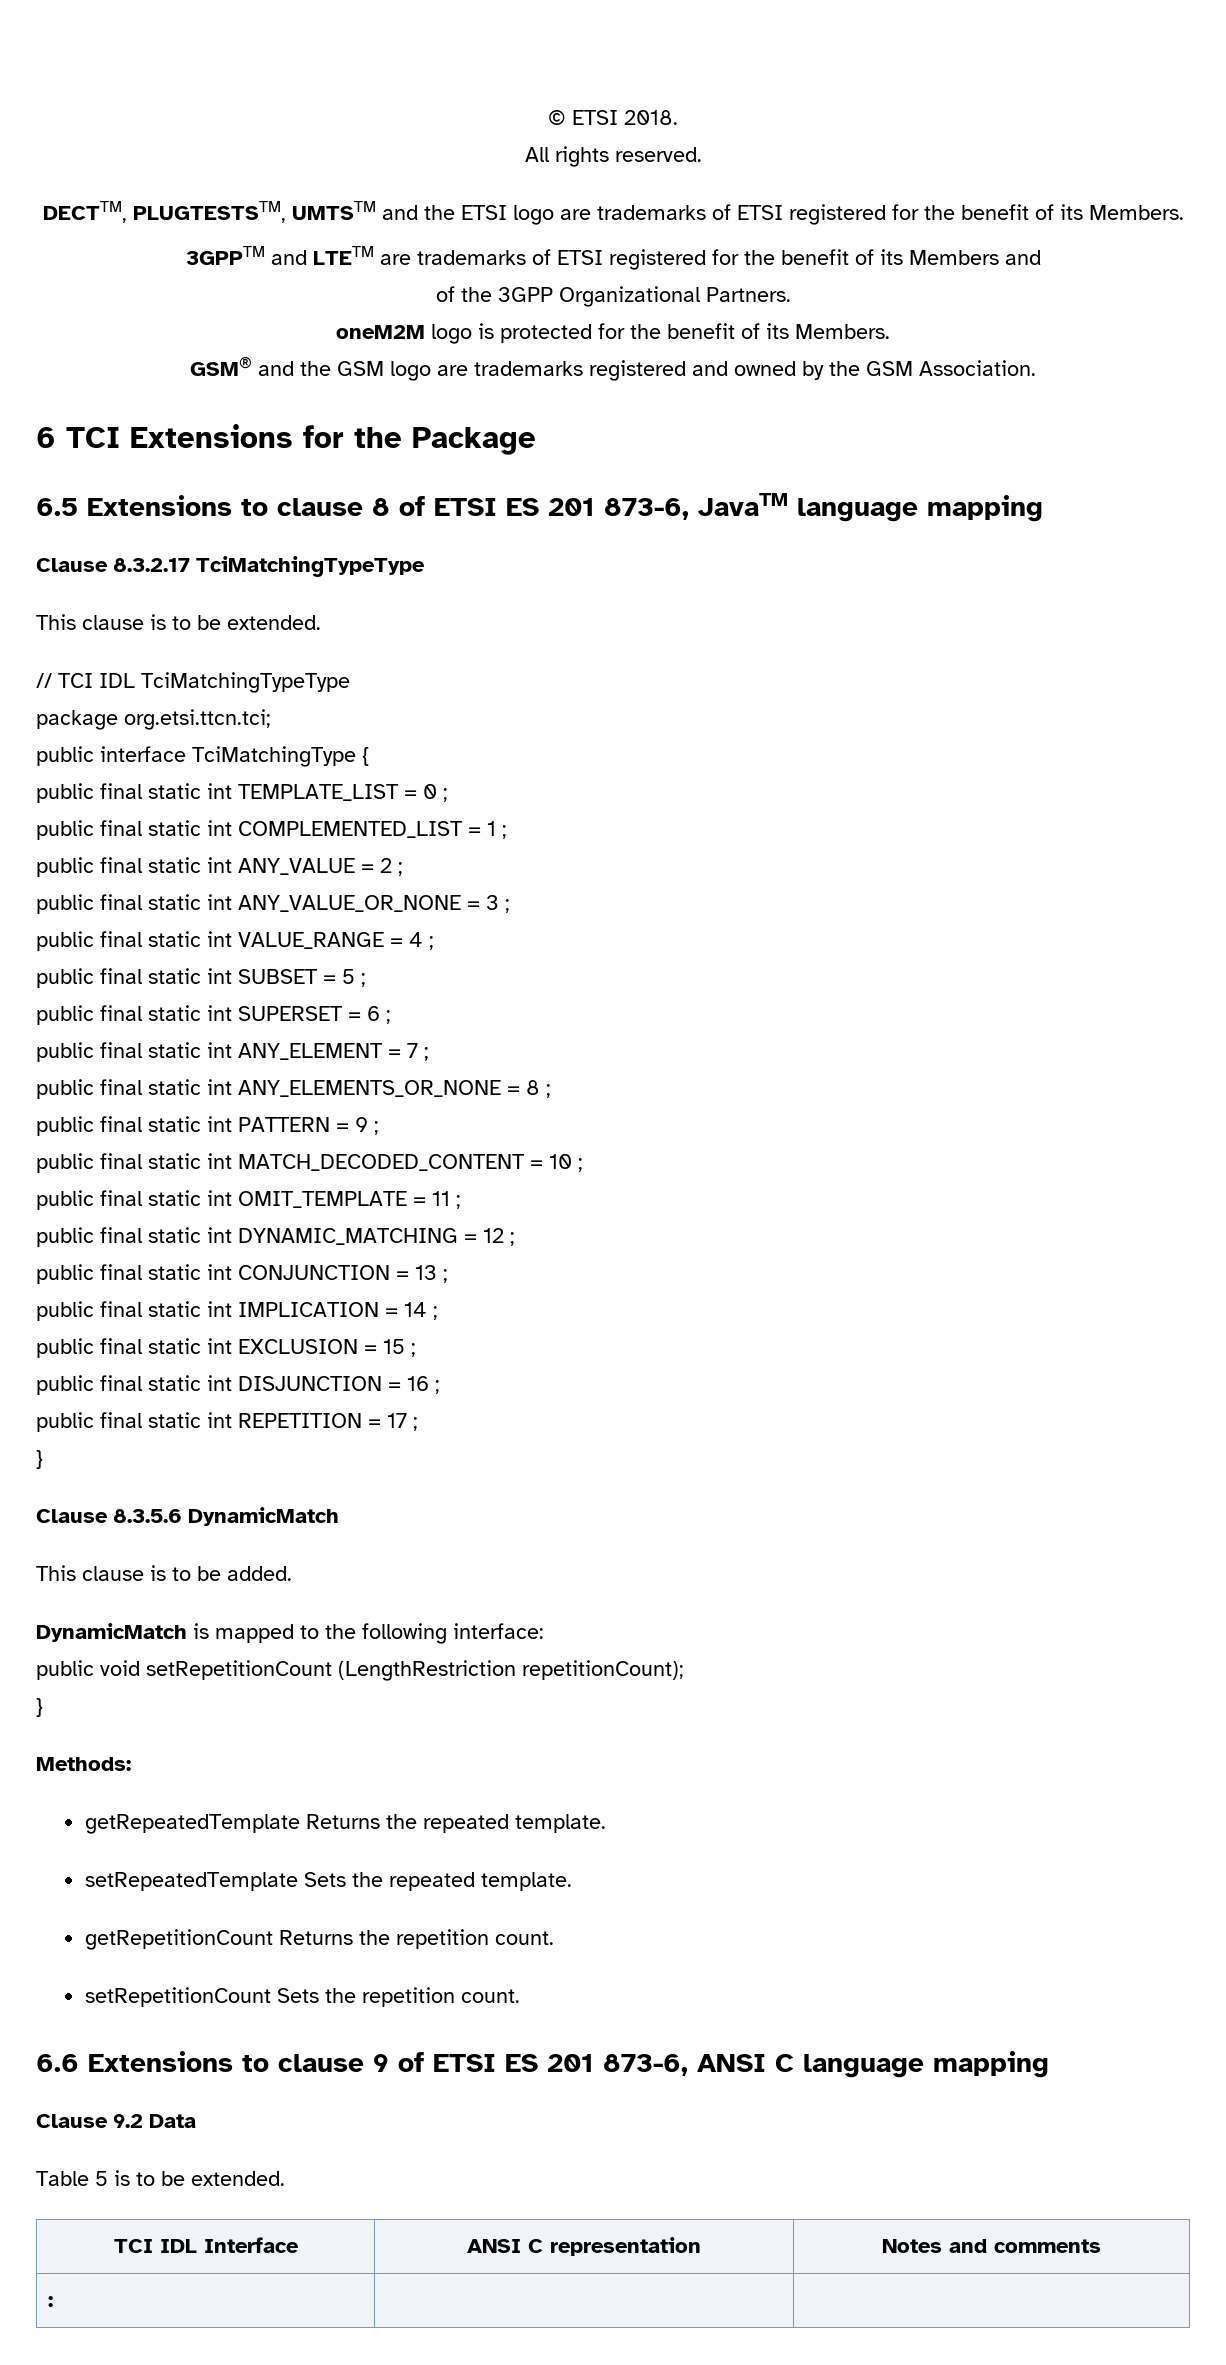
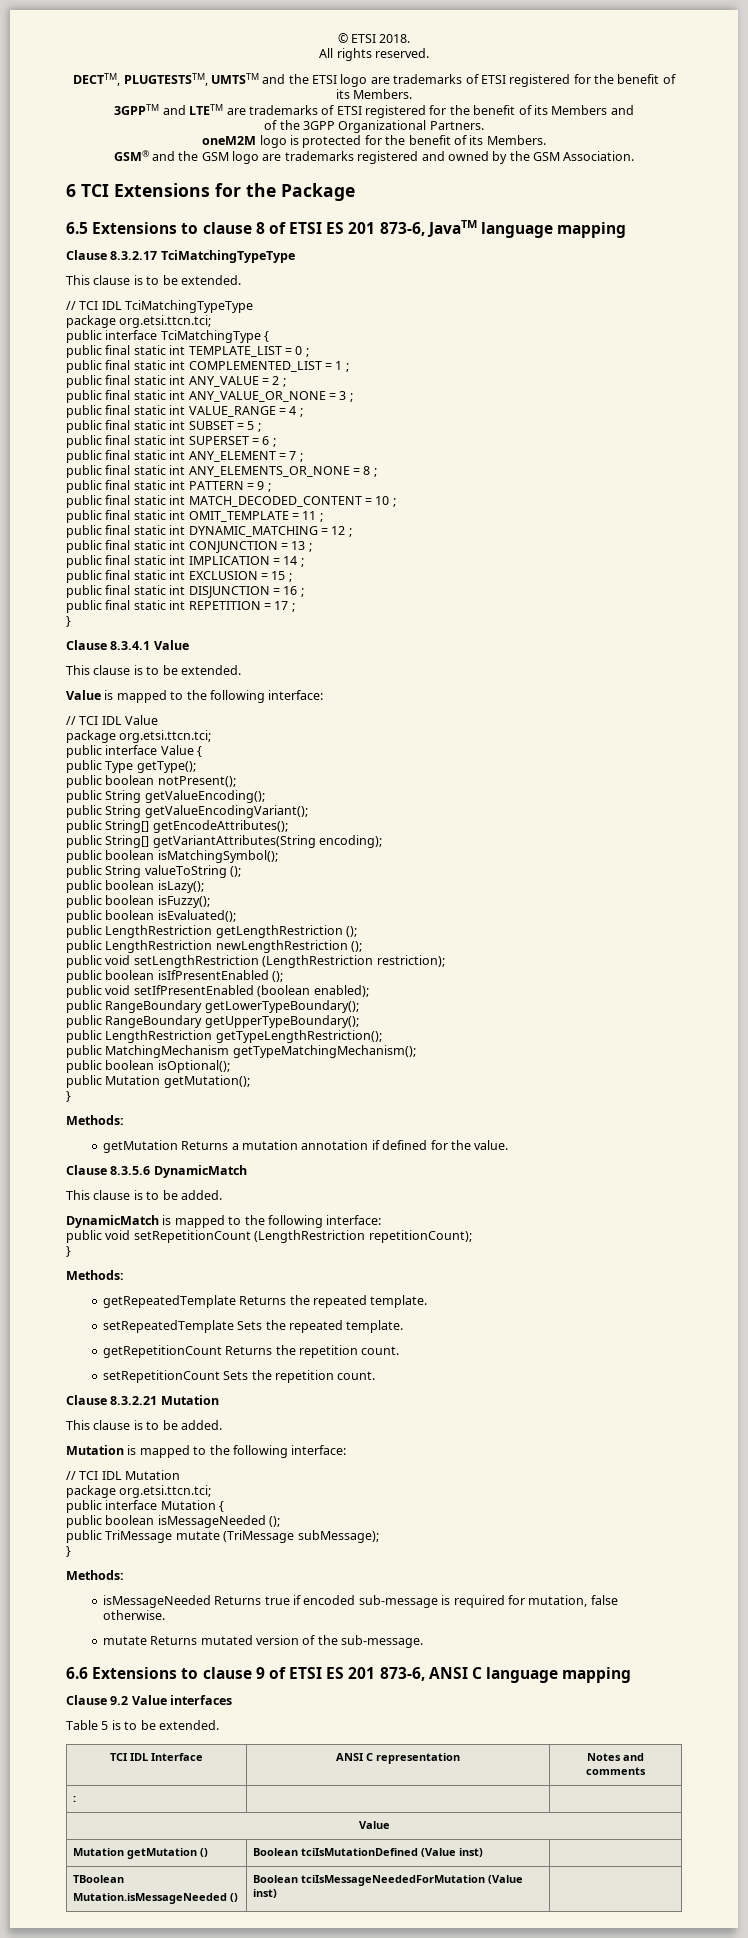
(43, 1459) none -> [66,640,189,650] [66,665,241,675] [66,690,324,703] [66,715,159,725] [66,730,212,743] [66,745,203,758] [66,760,196,773] [66,775,236,788] [66,790,265,803] [66,805,308,818] [66,820,288,833] [66,835,383,848] [66,850,278,863] [66,865,242,878] [66,880,204,893] [66,895,210,908] [66,910,236,923] [66,925,358,938] [66,940,363,953] [66,955,445,968] [66,970,284,983] [66,985,369,998] [66,1000,359,1013] [66,1015,359,1028] [66,1030,382,1043] [66,1045,416,1058] [66,1060,230,1073] [66,1075,250,1088] [66,1091,71,1102] [66,1115,124,1125] [102,1140,509,1153] // Clause 8.3.4.1 Value // This clause is to be extended. // Value is mapped to the following interface: // // TCI IDL Value // package org.etsi.ttcn.tci; // public interface Value { // public Type getType(); // public boolean notPresent(); // public String getValueEncoding(); // public String getValueEncodingVariant(); // public String[] getEncodeAttributes(); // public String[] getVariantAttributes(String encoding); // public boolean isMatchingSymbol(); // public String valueToString (); // public boolean isLazy(); // public boolean isFuzzy(); // public boolean isEvaluated(); // public LengthRestriction getLengthRestriction (); // public LengthRestriction newLengthRestriction (); // public void setLengthRestriction (LengthRestriction restriction); // public boolean isIfPresentEnabled (); // public void setIfPresentEnabled (boolean enabled); // public RangeBoundary getLowerTypeBoundary(); // public RangeBoundary getUpperTypeBoundary(); // public LengthRestriction getTypeLengthRestriction(); // public MatchingMechanism getTypeMatchingMechanism(); // public boolean isOptional(); // public Mutation getMutation(); // } // Methods: // getMutation Returns a mutation annotation if defined for the value.
(520, 1996) none -> [66,1395,219,1405] [66,1420,222,1430] [66,1445,347,1458] [66,1470,181,1480] [66,1485,212,1498] [66,1500,225,1513] [66,1515,281,1528] [66,1530,379,1543] [66,1546,71,1557] [66,1570,124,1580] [102,1595,618,1608] [102,1610,165,1620] [102,1635,424,1648] // Clause 8.3.2.21 Mutation // This clause is to be added. // Mutation is mapped to the following interface: // // TCI IDL Mutation // package org.etsi.ttcn.tci; // public interface Mutation { // public boolean isMessageNeeded (); // public TriMessage mutate (TriMessage subMessage); // } // Methods: // isMessageNeeded Returns true if encoded sub-message is required for mutation, false otherwise. // mutate Returns mutated version of the sub-message.
[149,2114,196,2128] Data -> [131,1695,233,1705] Value interfaces
(54, 2301) none -> [358,1821,390,1829] [73,1848,209,1859] [253,1848,484,1857] [73,1875,125,1883] [73,1893,239,1904] [253,1875,524,1886] [253,1889,278,1898] // Value // Mutation getMutation () | Boolean tciIsMutationDefined (Value inst) | // TBoolean // Mutation.isMessageNeeded () | Boolean tciIsMessageNeededForMutation (Value inst) |

